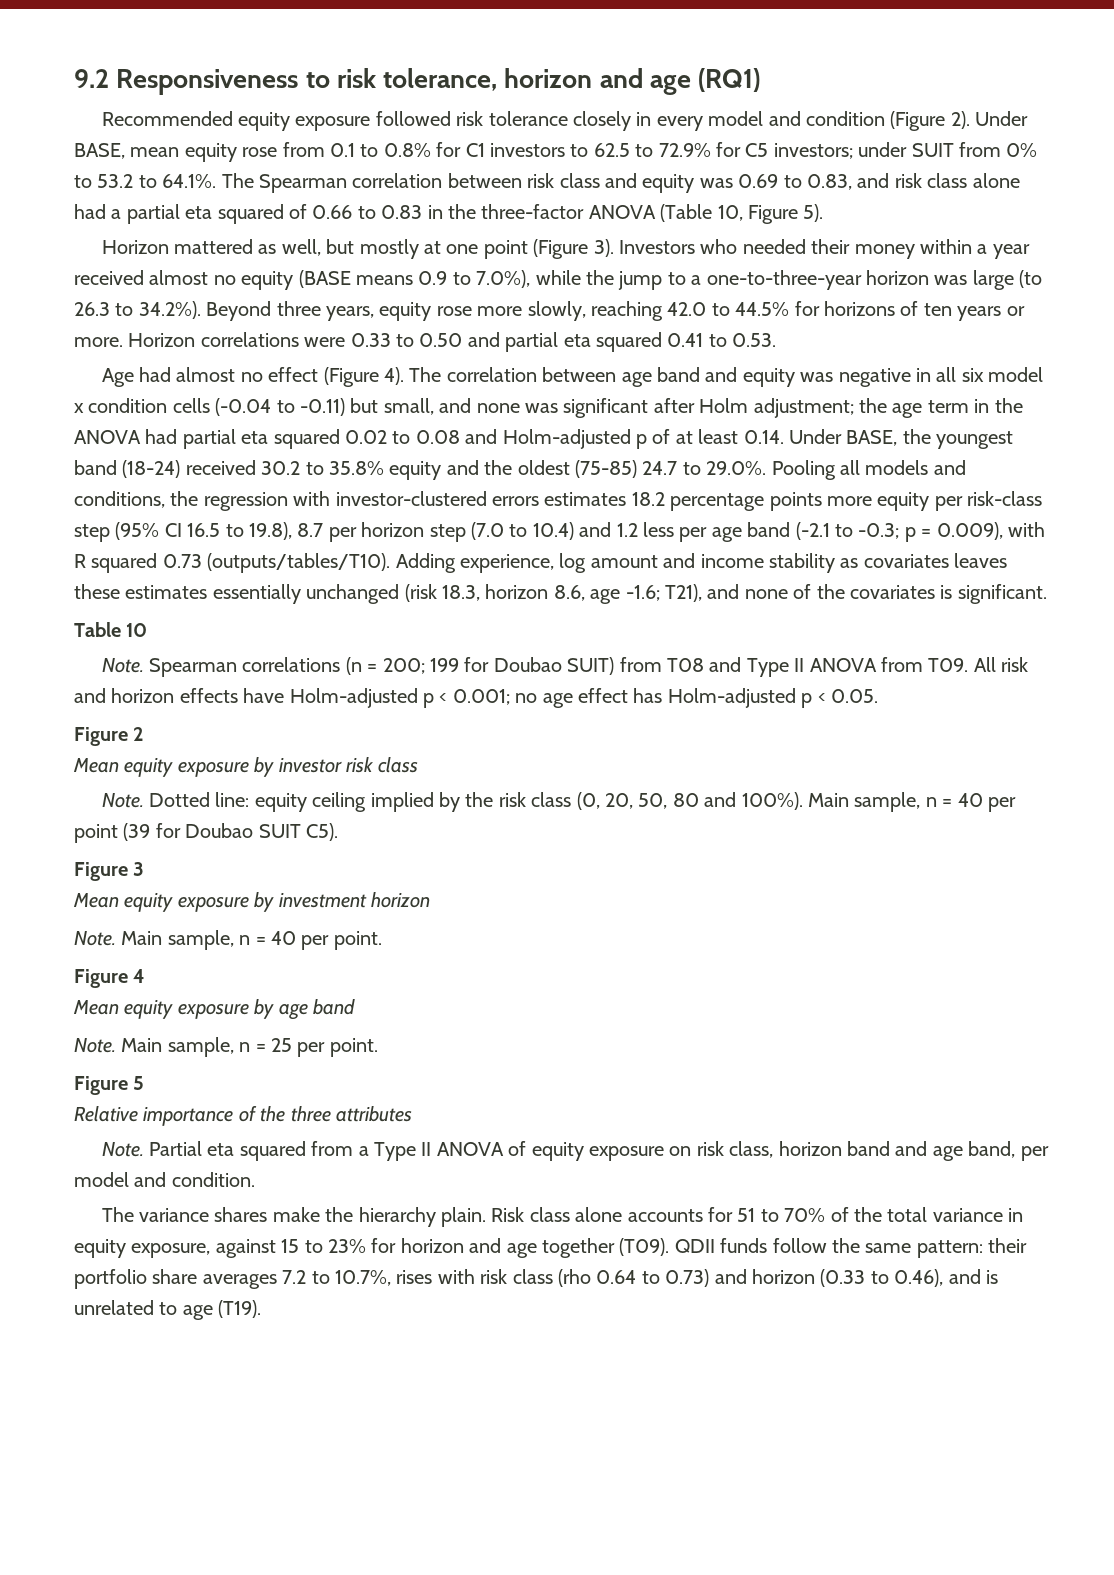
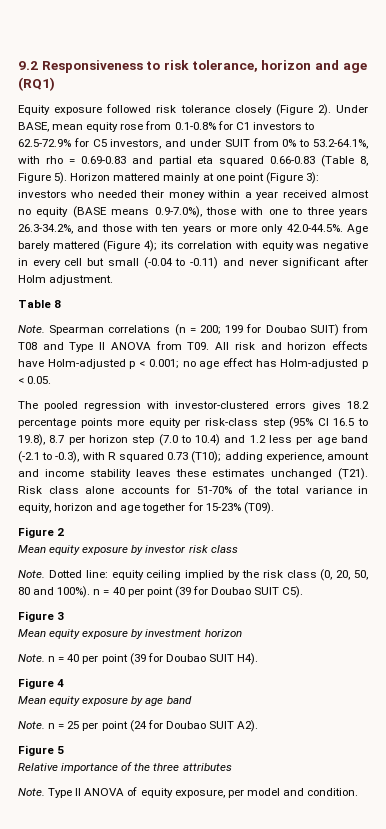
[101,111,291,131] Recommended equity -> [18,105,50,115] Equity
[636,111,886,131] in every model and condition -> (272, 110) none
[330,143,431,157] 0.1 to 0.8% -> [174,122,216,130] 0.1-0.8%
[593,142,853,159] 62.5 to 72.9% for C5 investors; -> [18,138,187,149] 62.5-72.9% for C5 investors, and
[97,173,1020,193] [74,204,743,224] 53.2 to 64.1%. The Spearman correlation between risk class and equity was 0.69 to 0.83, and risk class alone had a partial eta squared of 0.66 to 0.83 in the three-factor ANOVA (Table 10, -> [313,139,369,149] [18,155,368,167] 53.2-64.1%, with rho = 0.69-0.83 and partial eta squared 0.66-0.83 (Table 8,
(824, 213) // -> (68, 178) none
[258,239,419,259] as well, but mostly -> [163,173,201,183] mainly
[593,239,696,257] 3). Investors -> [305,172,319,184] [18,190,67,198] 3): investors
[418,270,1043,290] [74,301,1025,321] [74,332,777,352] [101,367,1044,387] [74,398,1023,418] [74,429,1014,449] [74,460,966,480] [74,491,1043,511] [74,522,1045,542] [74,553,1008,573] [74,584,1047,604] 0.9 to 7.0%), while the jump to a one-to-three-year horizon was large (to 26.3 to 34.2%). Beyond three years, equity rose more slowly, reaching 42.0 to 44.5% for horizons of ten years or more. Horizon correlations were 0.33 to 0.50 and partial eta squared 0.41 to 0.53. // Age had almost no effect (Figure 4). The correlation between age band and equity was negative in all six model x condition cells (-0.04 to -0.11) but small, and none was significant after Holm adjustment; the age term in the ANOVA had partial eta squared 0.02 to 0.08 and Holm-adjusted p of at least 0.14. Under BASE, the youngest band (18-24) received 30.2 to 35.8% equity and the oldest (75-85) 24.7 to 29.0%. Pooling all models and conditions, the regression with investor-clustered errors estimates 18.2 percentage points more equity per risk-class step (95% CI 16.5 to 19.8), 8.7 per horizon step (7.0 to 10.4) and 1.2 less per age band (-2.1 to -0.3; p = 0.009), with R squared 0.73 (outputs/tables/T10). Adding experience, log amount and income stability as covariates leaves these estimates essentially unchanged (risk 18.3, horizon 8.6, age -1.6; T21), and none of the covariates is significant. -> [154,206,368,218] [18,224,369,234] [18,240,368,252] [18,257,368,269] [18,275,114,285] 0.9-7.0%), those with one to three years 26.3-34.2%, and those with ten years or more only 42.0-44.5%. Age barely mattered (Figure 4); its correlation with equity was negative in every cell but small (-0.04 to -0.11) and never significant after Holm adjustment.
[126,623,148,637] 10 -> [54,300,62,308] 8
(878, 696) none -> [18,401,369,411] [18,417,369,429] [18,434,369,446] [18,451,369,463] [18,468,368,480] [18,485,368,494] [18,502,274,514] // The pooled regression with investor-clustered errors gives 18.2 percentage points more equity per risk-class step (95% CI 16.5 to 19.8), 8.7 per horizon step (7.0 to 10.4) and 1.2 less per age band (-2.1 to -0.3), with R squared 0.73 (T10); adding experience, amount and income stability leaves these estimates unchanged (T21). Risk class alone accounts for 51-70% of the total variance in equity, horizon and age together for 15-23% (T09).
[808,792,921,812] Main sample, -> (91, 592) none
[121,930,382,950] Main sample, n = 40 per point. -> [48,653,259,665] n = 40 per point (39 for Doubao SUIT H4).
[121,1037,234,1057] Main sample, -> (45, 725) none
[329,1038,378,1057] point. -> [101,720,259,732] point (24 for Doubao SUIT A2).
[149,1141,369,1161] Partial eta squared from a -> (45, 792) none
[589,1141,1049,1161] [74,1172,255,1187] [101,1207,1024,1227] [74,1238,1028,1258] [74,1269,998,1289] [74,1300,262,1320] exposure on risk class, horizon band and age band, per model and condition. // The variance shares make the hierarchy plain. Risk class alone accounts for 51 to 70% of the total variance in equity exposure, against 15 to 23% for horizon and age together (T09). QDII funds follow the same pattern: their portfolio share averages 7.2 to 10.7%, rises with risk class (rho 0.64 to 0.73) and horizon (0.33 to 0.46), and is unrelated to age (T19). -> [174,788,359,798] exposure, per model and condition.

